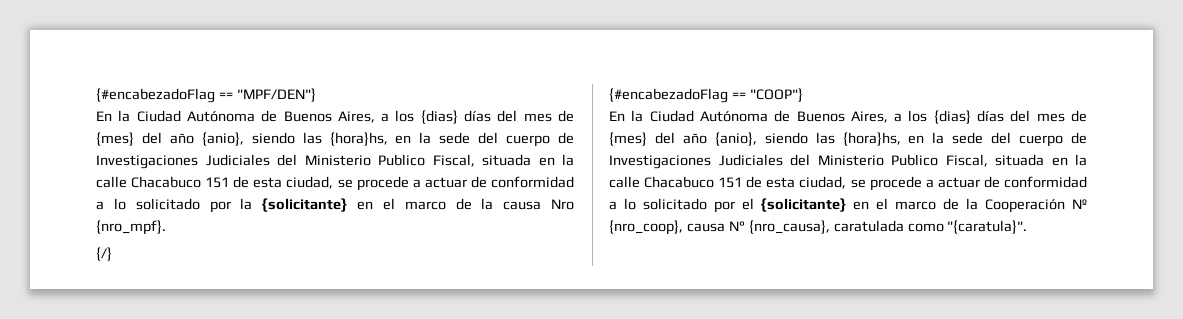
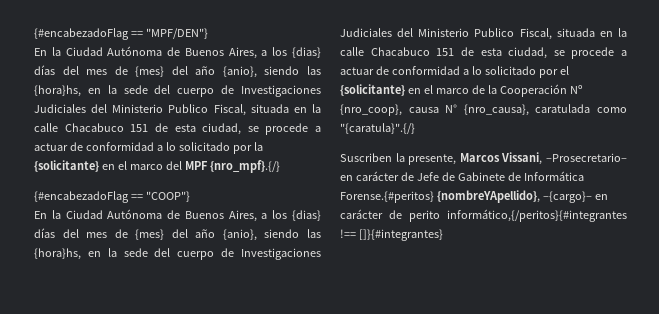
[455,198,574,210] [96,220,166,235] [96,247,112,261] de la causa Nro {nro_mpf}. // {/} -> [165,160,280,173] del MPF {nro_mpf}.{/}
[947,220,1028,234] "{caratula}". -> [340,123,415,134] [340,152,627,165] [340,171,584,181] [340,190,608,203] [340,209,627,222] [340,229,443,241] "{caratula}".{/} // Suscriben la presente, Marcos Vissani, –Prosecretario– en carácter de Jefe de Gabinete de Informática Forense.{#peritos} {nombreYApellido}, –{cargo}– en carácter de perito informático,{/peritos}{#integrantes !== []}{#integrantes}

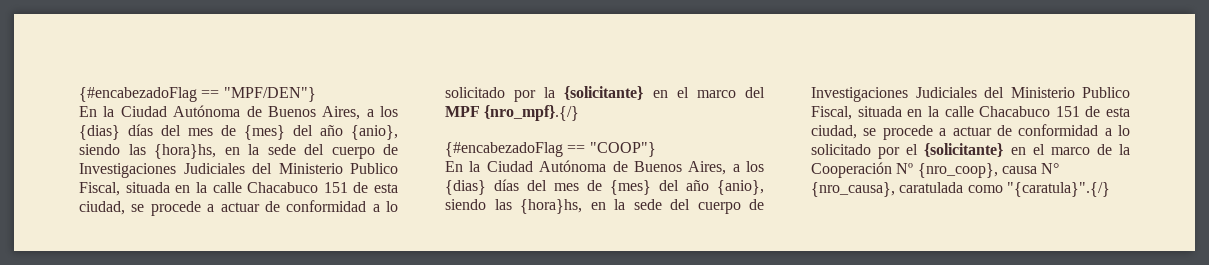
[340,152,627,165] [340,171,584,181] [340,190,608,203] [340,209,627,222] [340,229,443,241] // Suscriben la presente, Marcos Vissani, –Prosecretario– en carácter de Jefe de Gabinete de Informática Forense.{#peritos} {nombreYApellido}, –{cargo}– en carácter de perito informático,{/peritos}{#integrantes !== []}{#integrantes} -> (1110, 189) none

